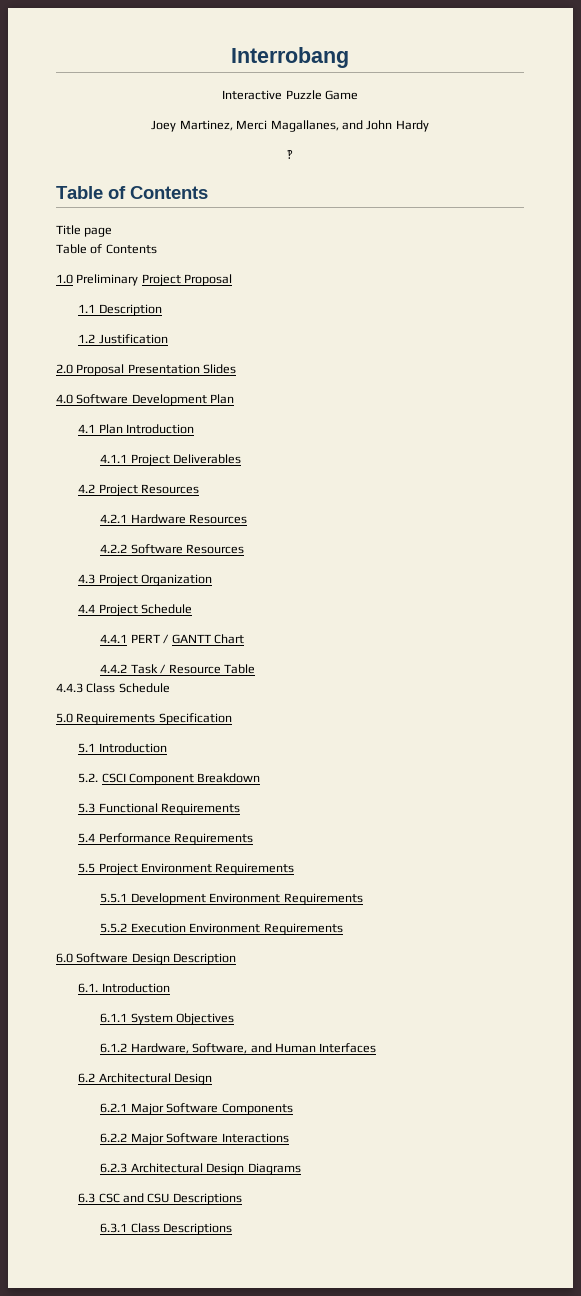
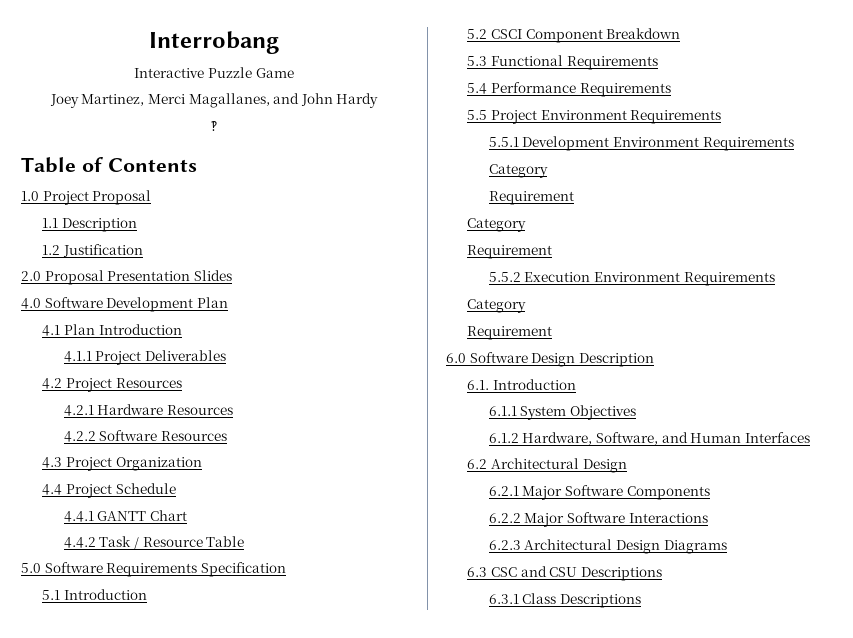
[56,225,113,237] [56,244,157,254] // Title page // Table of Contents -> (197, 165) none
[76,274,139,286] Preliminary -> (39, 196) none
[130,634,170,644] PERT / -> (94, 516) none
[56,683,170,693] // 4.4.3 Class Schedule -> (245, 541) none
(73, 718) none -> [44,562,103,573] Software
[78,773,99,783] 5.2. -> [467,29,488,39] 5.2
(363, 899) none -> [488,164,548,178] [488,191,574,205] [467,218,527,232] [467,245,553,259] // Category // Requirement // Category // Requirement
(343, 929) none -> [467,299,527,313] [467,326,553,340] // Category // Requirement

